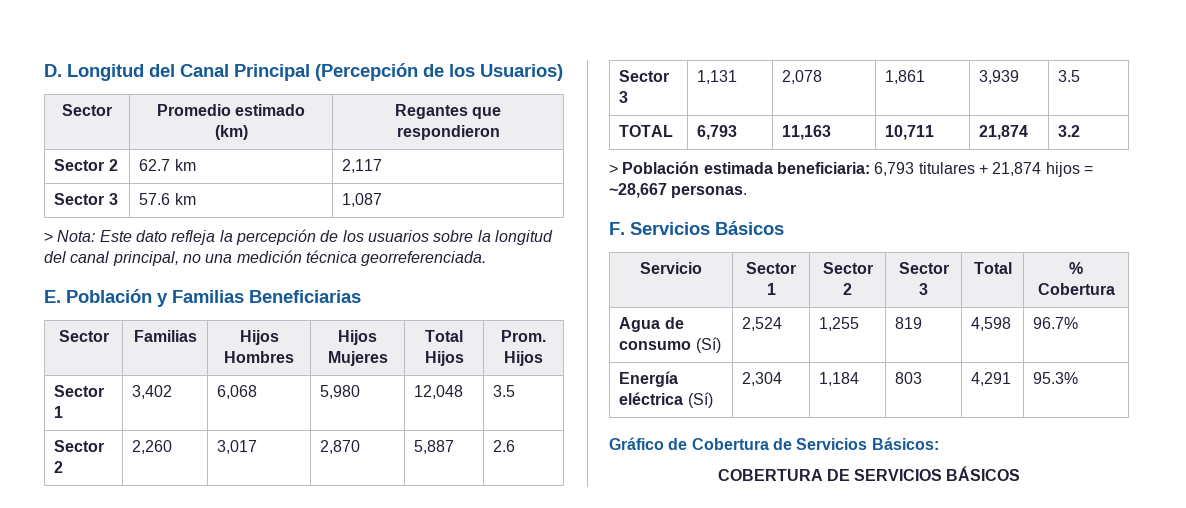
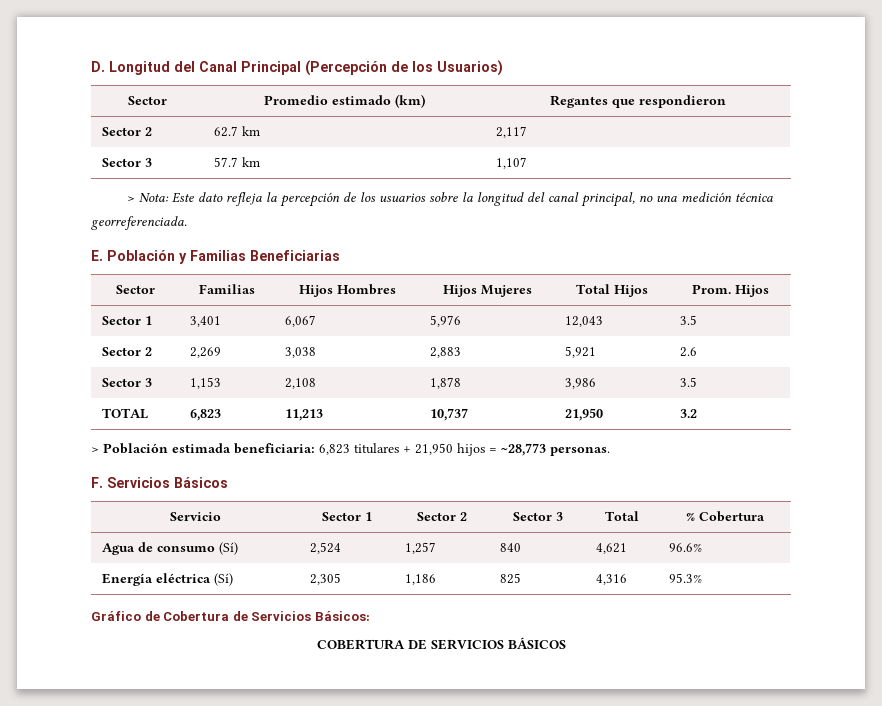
[139,193,196,205] [342,193,383,207] 57.6 km | 1,087 -> [214,157,261,167] [496,157,528,169] 57.7 km | 1,107
[132,385,173,399] [217,385,258,399] [320,385,361,399] [414,385,464,399] 3,402 | 6,068 | 5,980 | 12,048 -> [190,316,222,327] [285,315,317,327] [430,315,462,327] [565,316,604,327] 3,401 | 6,067 | 5,976 | 12,043
[132,440,173,454] [217,440,258,454] [320,440,361,454] [414,440,455,454] 2,260 | 3,017 | 2,870 | 5,887 -> [190,347,222,358] [285,347,317,358] [430,347,462,358] [565,346,597,358] 2,269 | 3,038 | 2,883 | 5,921
[697,70,738,84] [782,70,823,84] [885,70,926,84] [979,70,1020,84] [1058,70,1081,82] [619,125,674,137] [697,125,738,140] [782,125,832,140] [885,125,935,140] [979,125,1029,140] 1,131 | 2,078 | 1,861 | 3,939 | 3.5 // TOTAL | 6,793 | 11,163 | 10,711 | 21,874 -> [190,377,222,389] [285,378,317,389] [430,377,462,389] [565,378,597,389] [680,377,698,387] [102,408,149,419] [190,409,222,421] [285,409,324,421] [430,408,469,421] [565,408,604,421] 1,153 | 2,108 | 1,878 | 3,986 | 3.5 // TOTAL | 6,823 | 11,213 | 10,737 | 21,950
[874,162,915,176] 6,793 -> [319,444,350,455] 6,823
[992,162,1042,176] 21,874 -> [415,443,453,455] 21,950
[609,183,667,198] ~28,667 -> [501,443,546,456] ~28,773
[819,317,860,331] [895,317,923,329] [971,317,1012,331] [1033,317,1079,329] 1,255 | 819 | 4,598 | 96.7% -> [405,542,437,554] [500,543,522,552] [596,543,628,554] [669,543,703,552] 1,257 | 840 | 4,621 | 96.6%
[742,372,783,386] [819,372,860,386] [895,372,923,384] [971,372,1012,386] 2,304 | 1,184 | 803 | 4,291 -> [310,573,342,585] [405,574,437,585] [500,573,522,584] [596,574,628,585] 2,305 | 1,186 | 825 | 4,316

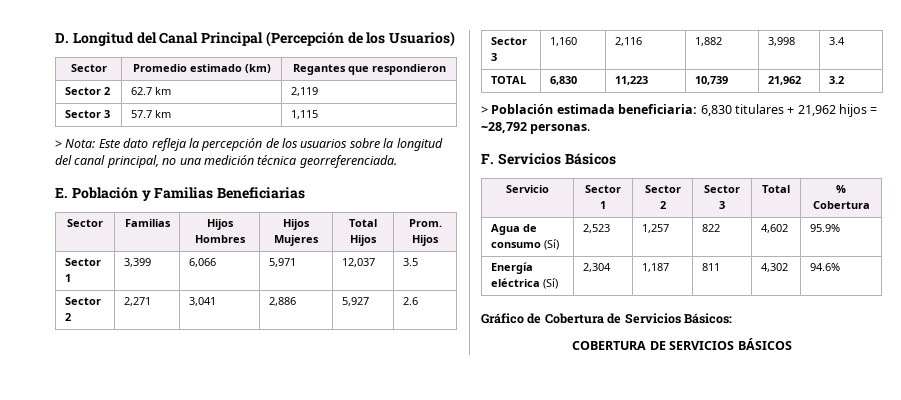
[496,126,528,138] 2,117 -> [290,87,318,96] 2,119
[496,157,528,169] 1,107 -> [290,110,318,119] 1,115
[190,316,222,327] [285,315,317,327] [430,315,462,327] [565,316,604,327] 3,401 | 6,067 | 5,976 | 12,043 -> [123,258,151,267] [188,258,216,267] [268,258,296,267] [341,258,375,267] 3,399 | 6,066 | 5,971 | 12,037
[190,347,222,358] [285,347,317,358] [430,347,462,358] [565,346,597,358] 2,269 | 3,038 | 2,883 | 5,921 -> [123,297,151,306] [188,297,216,306] [268,297,296,306] [341,297,369,306] 2,271 | 3,041 | 2,886 | 5,927
[190,377,222,389] [285,378,317,389] [430,377,462,389] [565,378,597,389] [680,377,698,387] [102,408,149,419] [190,409,222,421] [285,409,324,421] [430,408,469,421] [565,408,604,421] 1,153 | 2,108 | 1,878 | 3,986 | 3.5 // TOTAL | 6,823 | 11,213 | 10,737 | 21,950 -> [549,37,577,46] [614,37,642,46] [694,37,722,46] [767,37,795,46] [828,37,845,45] [490,76,526,84] [549,76,577,85] [614,76,648,85] [694,76,728,85] [767,76,801,85] 1,160 | 2,116 | 1,882 | 3,998 | 3.4 // TOTAL | 6,830 | 11,223 | 10,739 | 21,962
[319,444,350,455] 6,823 -> [700,105,732,116] 6,830
[415,443,453,455] 21,950 -> [797,105,836,116] 21,962
[501,443,546,456] ~28,773 -> [481,122,527,133] ~28,792
[310,542,342,554] 2,524 -> [582,224,610,233] 2,523
[500,543,522,552] [596,543,628,554] [669,543,703,552] 840 | 4,621 | 96.6% -> [701,224,720,232] [760,224,788,233] [809,224,840,232] 822 | 4,602 | 95.9%
[310,573,342,585] [405,574,437,585] [500,573,522,584] [596,574,628,585] [669,573,703,583] 2,305 | 1,186 | 825 | 4,316 | 95.3% -> [582,263,611,272] [641,263,669,272] [701,263,720,271] [760,263,788,272] [809,263,840,271] 2,304 | 1,187 | 811 | 4,302 | 94.6%

